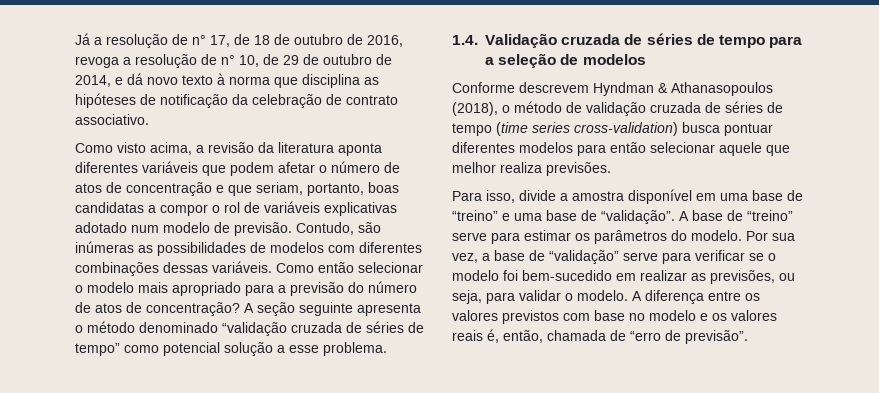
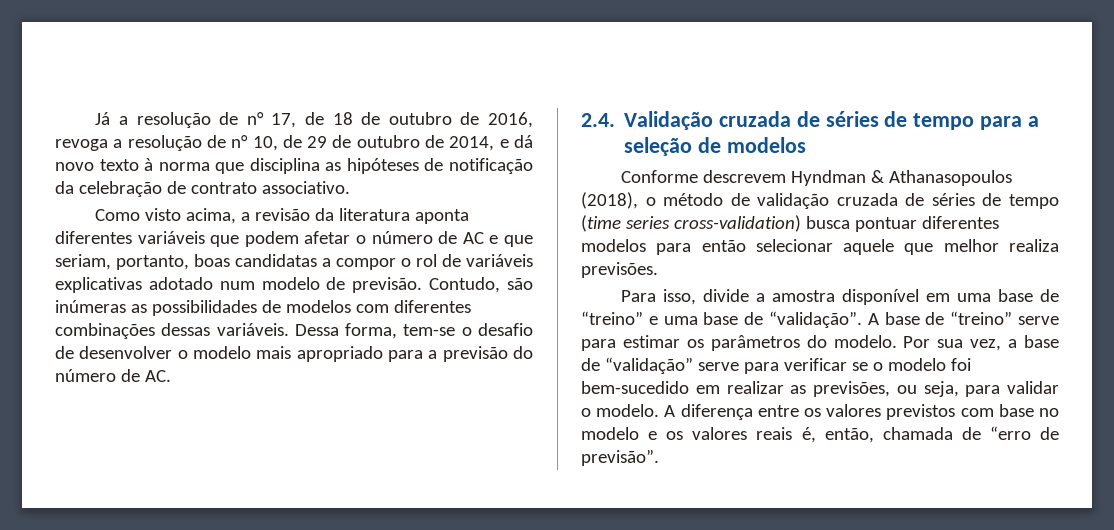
[75,182,212,196] atos de concentração -> [462,232,484,244] AC
[276,262,423,273] Como então selecionar -> [294,323,533,339] [55,346,173,359] Dessa forma, tem-se o desafio de desenvolver
[95,302,421,316] [75,321,424,336] [75,342,387,356] [452,35,478,45] atos de concentração? A seção seguinte apresenta o método denominado “validação cruzada de séries de tempo” como potencial solução a esse problema. // 1.4. -> [144,370,171,382] [581,113,615,127] AC. // 2.4.

